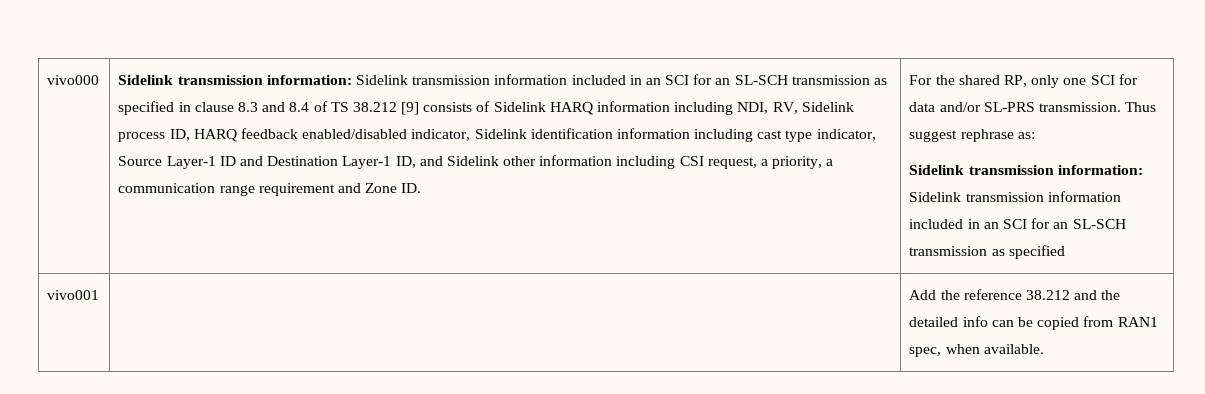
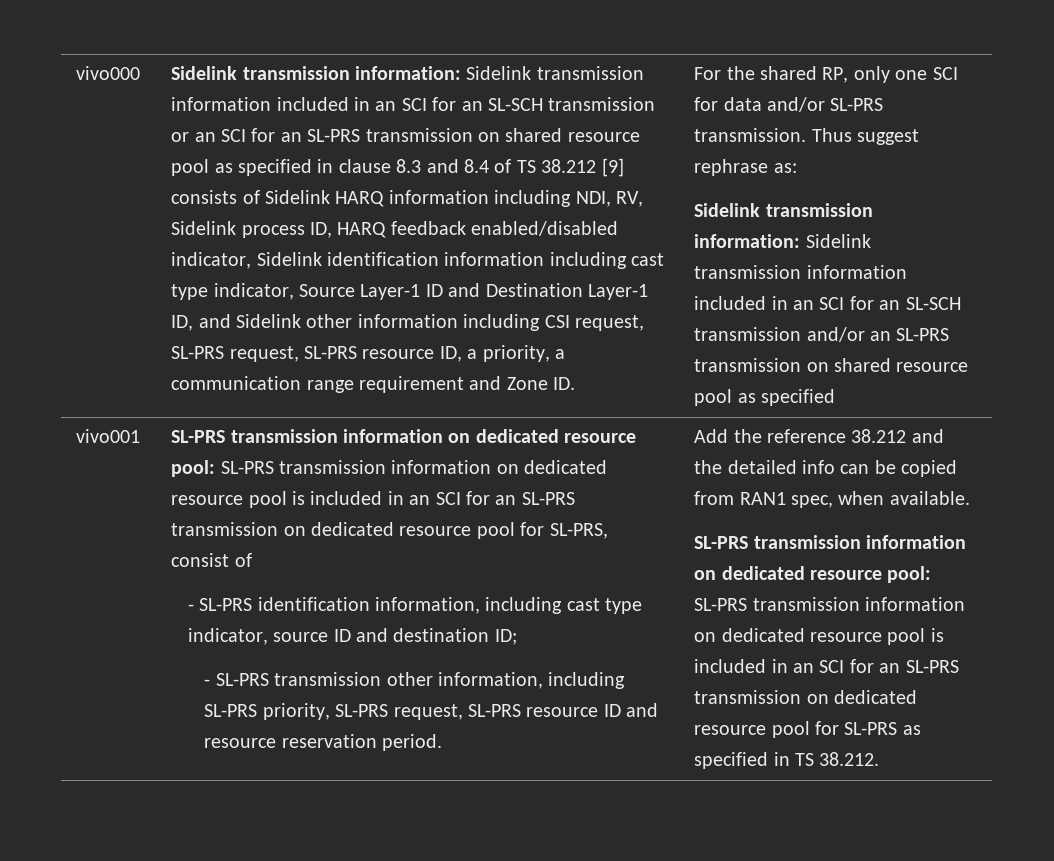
(870, 80) none -> [171,128,640,142] [171,159,210,176] or an SCI for an SL-PRS transmission on shared resource pool
(757, 163) none -> [171,346,462,362] SL-PRS request, SL-PRS resource ID,
[991,245,1065,259] [47,290,100,300] as specified // vivo001 | -> [806,327,950,342] [694,358,969,372] [694,389,836,406] [76,429,141,443] [171,429,637,443] [171,460,608,477] [171,491,575,508] [171,522,608,539] [171,553,252,567] [187,597,643,614] [187,628,517,645] [204,672,626,689] [204,703,659,720] [204,734,443,751] and/or an SL-PRS transmission on shared resource pool as specified // vivo001 | SL-PRS transmission information on dedicated resource pool: SL-PRS transmission information on dedicated resource pool is included in an SCI for an SL-PRS transmission on dedicated resource pool for SL-PRS, consist of // - SL-PRS identification information, including cast type indicator, source ID and destination ID; // - SL-PRS transmission other information, including SL-PRS priority, SL-PRS request, SL-PRS resource ID and resource reservation period.
(1044, 349) none -> [694,535,967,549] [694,566,932,583] [694,597,966,611] [694,628,944,645] [694,659,959,673] [694,690,918,704] [694,721,921,738] [694,752,880,769] // SL-PRS transmission information on dedicated resource pool: SL-PRS transmission information on dedicated resource pool is included in an SCI for an SL-PRS transmission on dedicated resource pool for SL-PRS as specified in TS 38.212.

